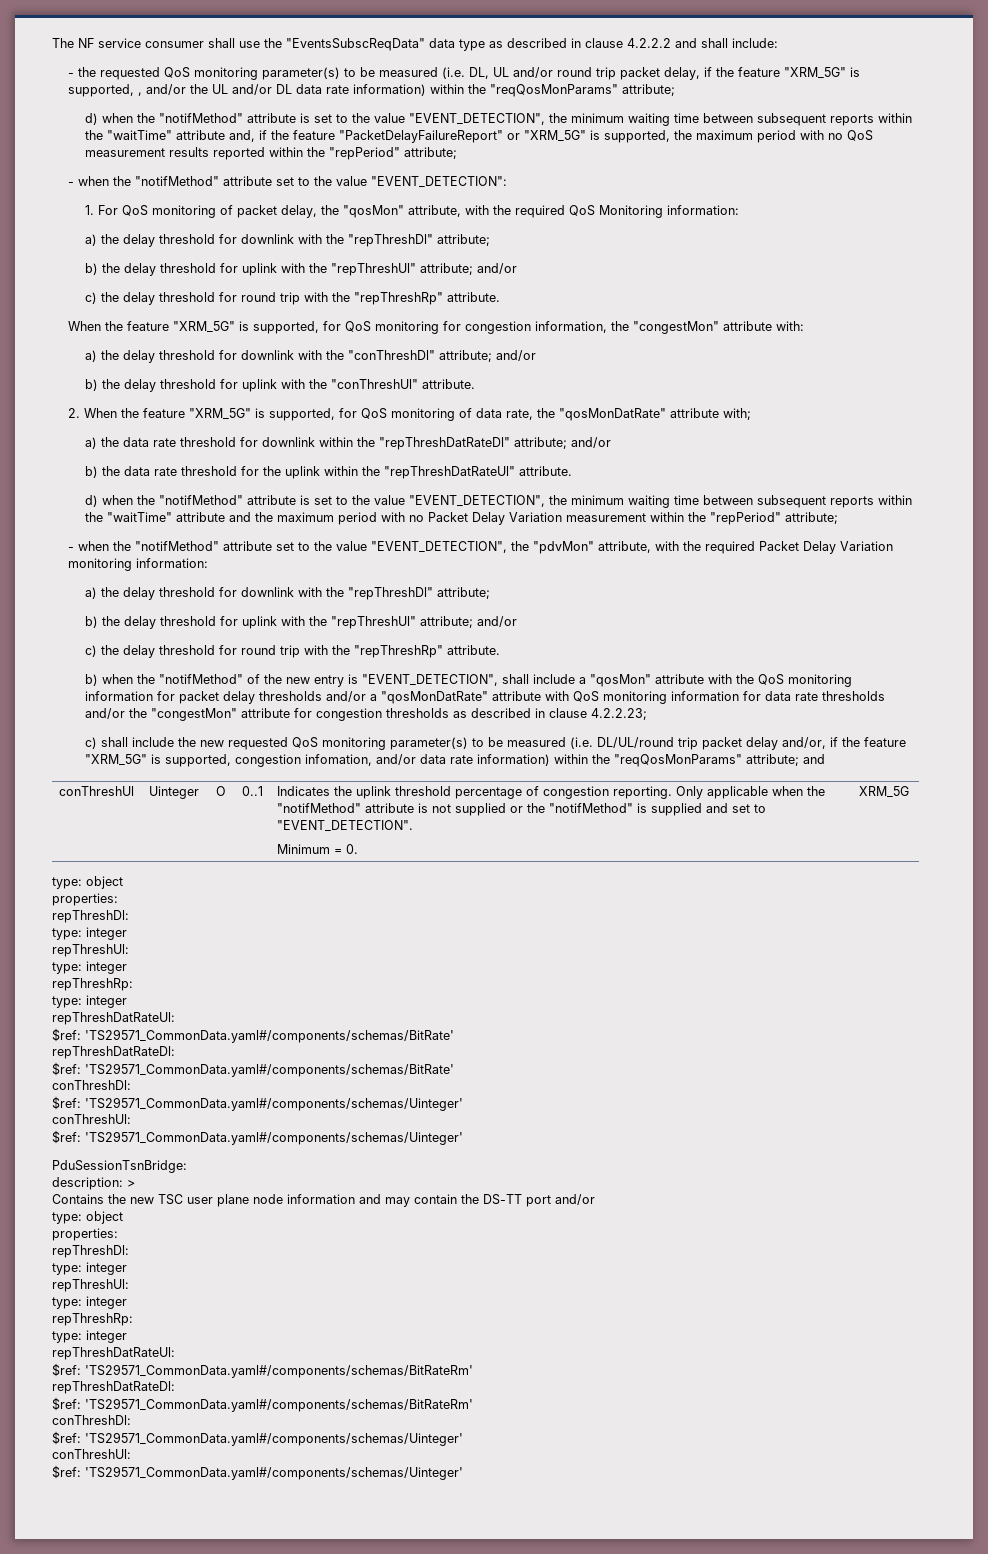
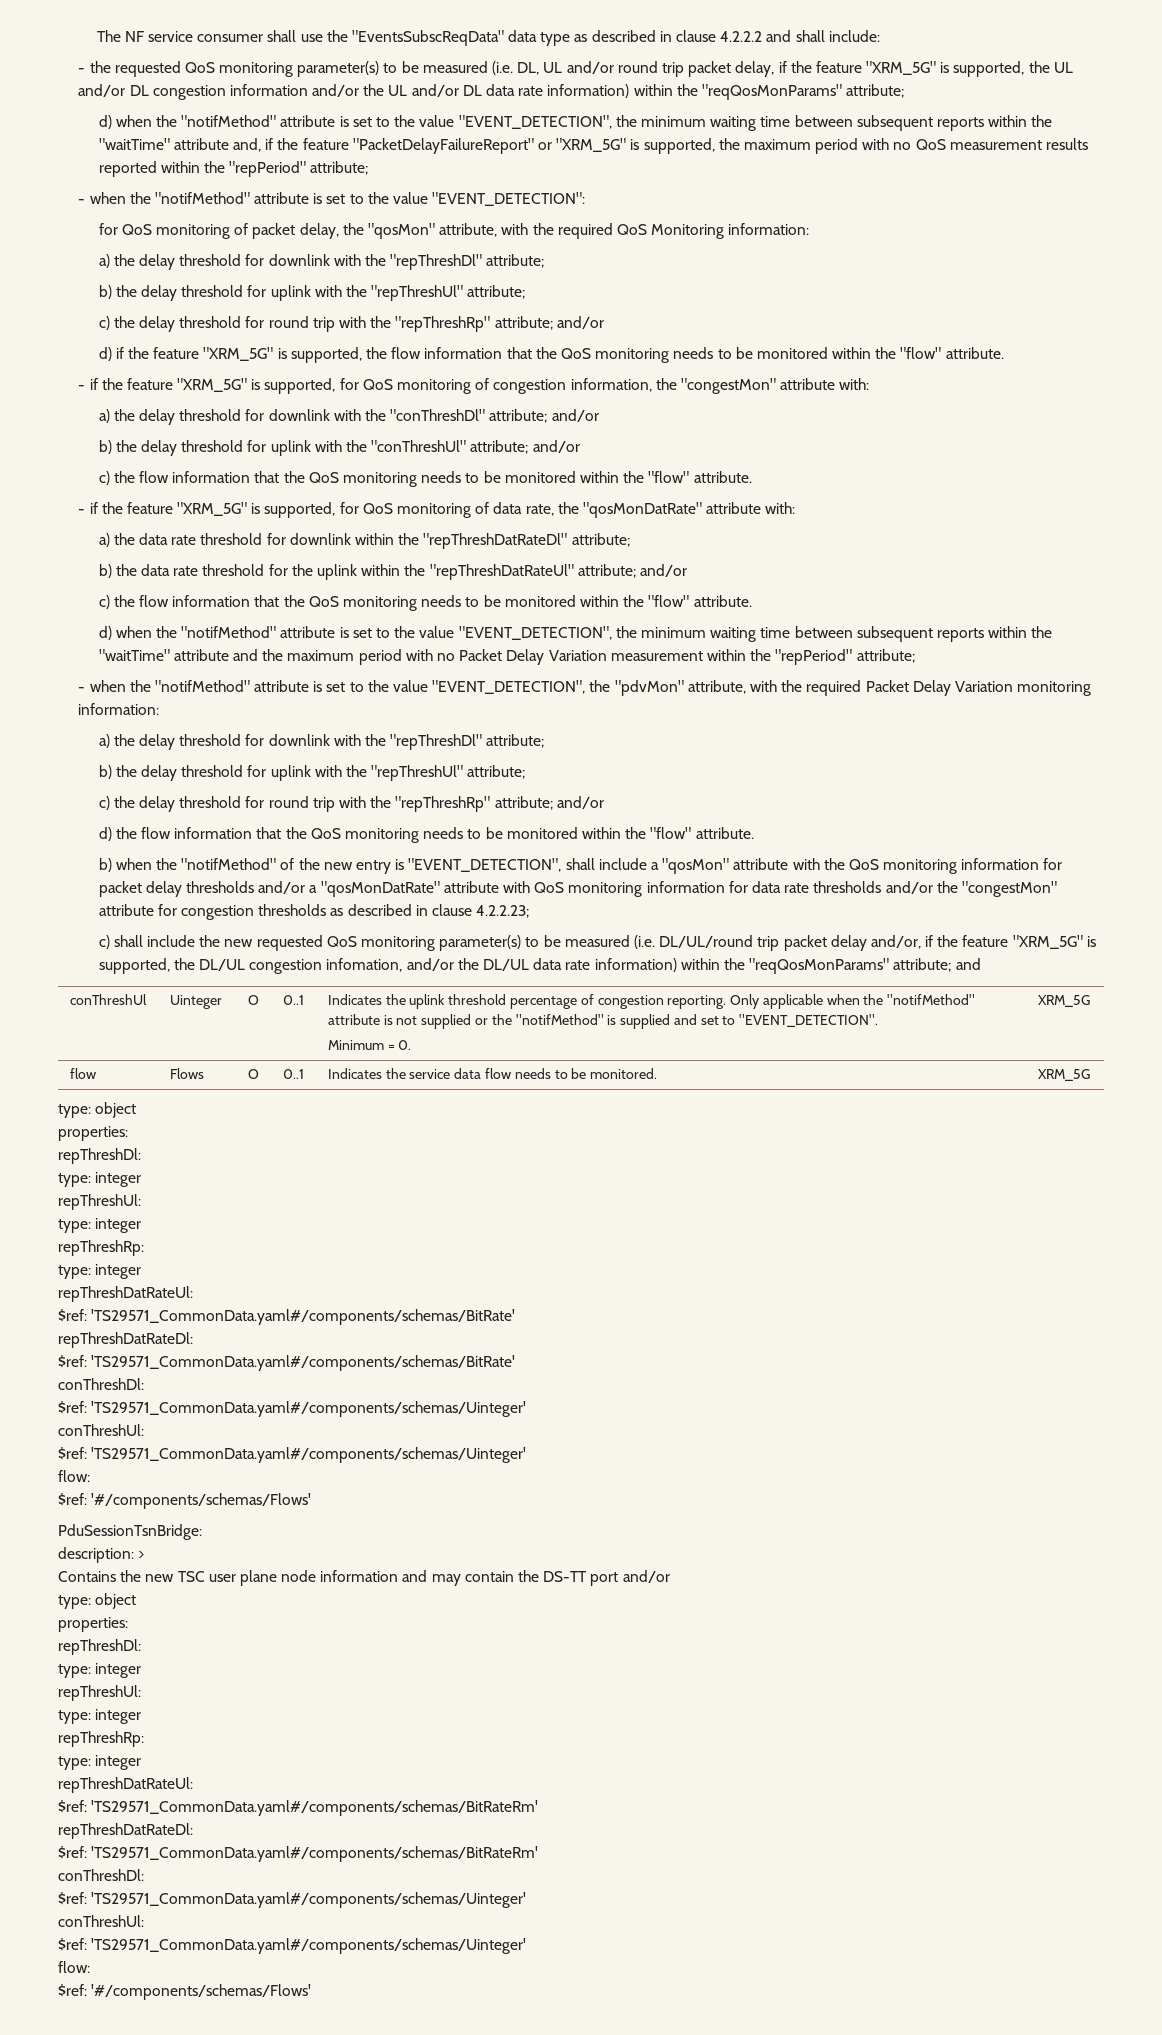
[138,92,143,96] , -> [1028,61,1073,73] [78,84,308,100] the UL and/or DL congestion information
(273, 181) none -> [313,193,323,204] is
[84,205,118,215] 1. For -> [98,223,118,235] for
[476,263,517,274] and/or -> (526, 292) none
[446,292,500,302] [68,321,462,334] attribute. // When the feature "XRM_5G" is supported, for QoS monitoring for -> [494,316,604,330] [98,347,1004,363] [78,378,490,394] attribute; and/or // d) if the feature "XRM_5G" is supported, the flow information that the QoS monitoring needs to be monitored within the "flow" attribute. // - if the feature "XRM_5G" is supported, for QoS monitoring of
[421,379,475,389] [68,408,118,418] attribute. // 2. When -> [470,440,580,454] [98,471,752,487] [78,502,98,514] attribute; and/or // c) the flow information that the QoS monitoring needs to be monitored within the "flow" attribute. // - if
[723,408,752,420] with; -> [765,502,796,514] with:
[570,437,611,448] and/or -> (630, 540) none
(515, 472) none -> [577,564,687,578] [98,595,690,611] attribute; and/or // c) the flow information that the QoS monitoring needs to be monitored within the "flow"
(273, 546) none -> [313,681,323,692] is
[476,616,517,627] and/or -> (526, 772) none
(443, 651) none -> [494,796,604,810] [98,827,692,843] attribute; and/or // d) the flow information that the QoS monitoring needs to be monitored within the "flow"
(231, 760) none -> [173,958,246,971] the DL/UL
(416, 759) none -> [457,958,530,971] the DL/UL
(910, 792) none -> [69,1068,96,1079] [169,1068,204,1079] [247,1069,259,1079] [283,1069,304,1079] [327,1068,658,1079] [1037,1069,1090,1081] // flow | Flows | O | 0..1 | Indicates the service data flow needs to be monitored. | XRM_5G
(463, 1138) none -> [58,1470,90,1482] [58,1493,312,1509] // flow: // $ref: '#/components/schemas/Flows'
(463, 1473) none -> [58,1961,90,1973] [58,1984,312,2000] // flow: // $ref: '#/components/schemas/Flows'

